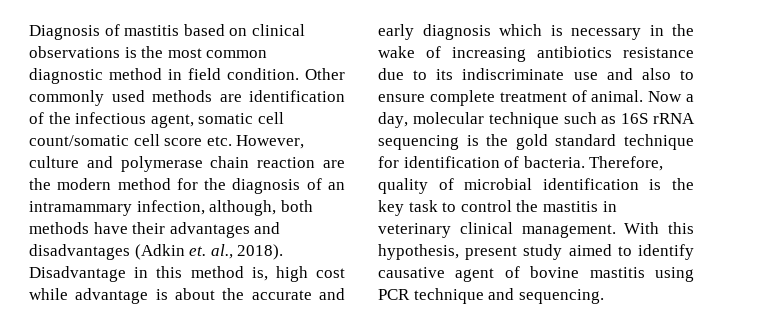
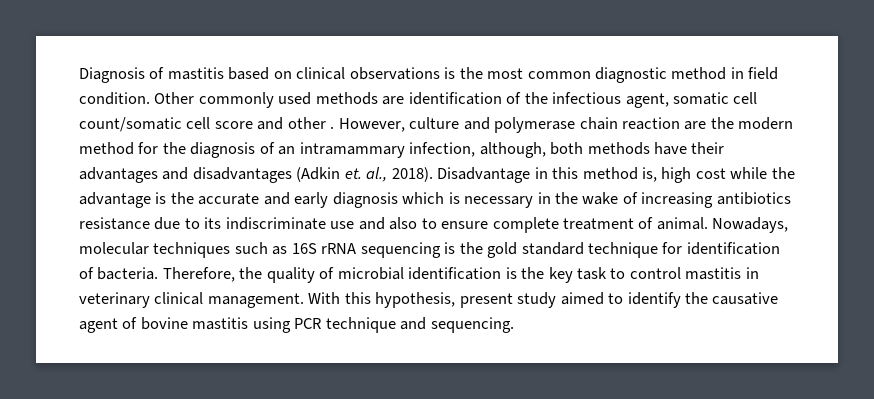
[206,136,232,146] etc. -> [257,117,335,130] and other .
(68, 294) none -> [771,167,795,179] the
[175,288,215,300] about -> (167, 198) none
[648,91,694,102] [378,112,559,128] Now a day, molecular technique -> [712,217,789,233] [79,242,231,258] Nowadays, molecular techniques
(664, 163) none -> [239,267,263,279] the
[516,200,539,212] the -> (681, 273) none
(694, 252) none -> [685,292,709,304] the

